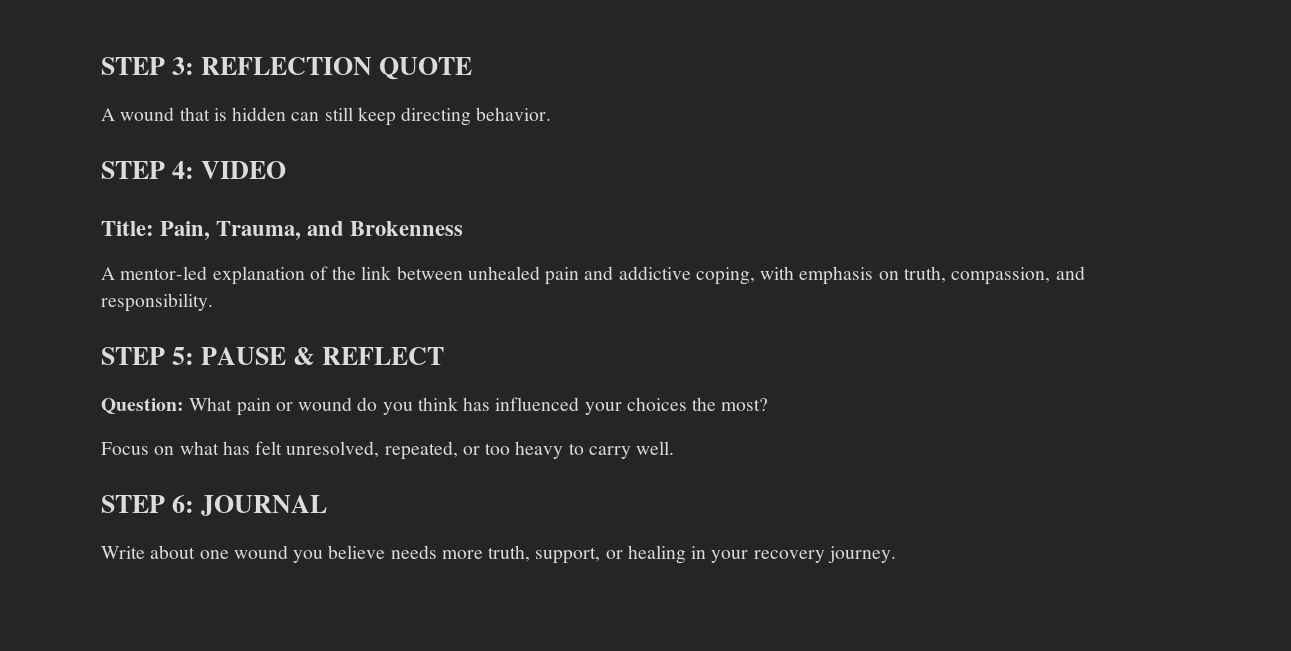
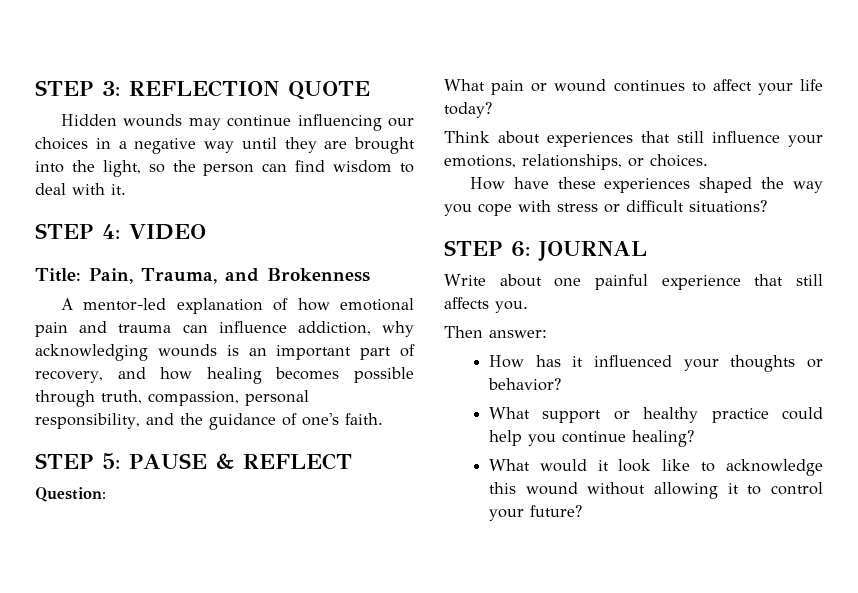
[101,107,552,126] A wound that is hidden can still keep directing behavior. -> [60,114,414,131] [35,137,415,154] [35,160,415,177] [35,183,126,195] Hidden wounds may continue influencing our choices in a negative way until they are brought into the light, so the person can find wisdom to deal with it.
[332,266,1085,285] [101,293,213,312] the link between unhealed pain and addictive coping, with emphasis on truth, compassion, and responsibility. -> [297,298,414,311] [35,321,414,337] [35,344,415,361] [35,367,414,384] [35,390,309,407] [35,413,383,430] how emotional pain and trauma can influence addiction, why acknowledging wounds is an important part of recovery, and how healing becomes possible through truth, compassion, personal responsibility, and the guidance of one's faith.
(184, 406) none -> (106, 494) //
[357,397,769,415] [101,441,675,460] do you think has influenced your choices the most? // Focus on what has felt unresolved, repeated, or too heavy to carry well. -> [613,79,823,95] [444,102,492,118] [444,131,823,147] [444,154,708,170] [469,177,823,193] [444,200,767,216] continues to affect your life today? // Think about experiences that still influence your emotions, relationships, or choices. // How have these experiences shaped the way you cope with stress or difficult situations?
[233,545,896,564] wound you believe needs more truth, support, or healing in your recovery journey. -> [594,274,823,290] [444,297,528,313] [444,326,547,338] [488,355,823,372] [487,378,561,391] [488,407,823,423] [488,430,694,447] [488,459,823,476] [488,482,823,499] [488,505,582,521] painful experience that still affects you. // Then answer: // How has it influenced your thoughts or behavior? // What support or healthy practice could help you continue healing? // What would it look like to acknowledge this wound without allowing it to control your future?

